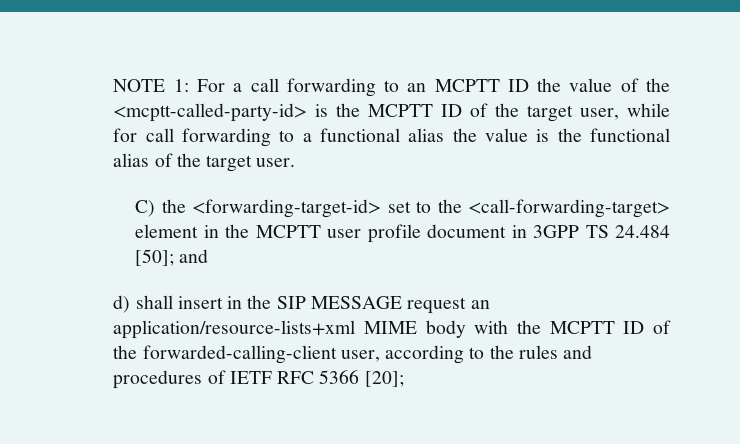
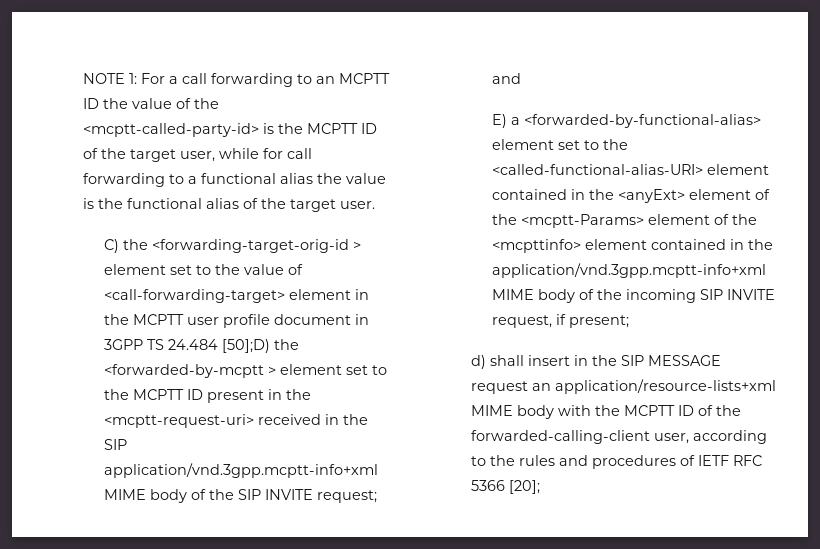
[192,199,462,218] <forwarding-target-id> set to the -> [151,239,361,253] [103,264,303,275] <forwarding-target-orig-id > element set to the value of
[135,249,209,266] [50]; and -> [221,339,299,353] [103,364,387,378] [103,389,311,403] [103,414,368,428] [103,439,127,450] [103,463,378,478] [103,489,377,503] [491,73,521,84] [491,114,761,128] [491,139,628,150] [491,164,769,175] [491,189,770,203] [491,214,757,228] [491,239,773,253] [491,263,766,278] [491,289,775,303] [491,314,629,328] [50];D) the <forwarded-by-mcptt > element set to the MCPTT ID present in the <mcptt-request-uri> received in the SIP application/vnd.3gpp.mcptt-info+xml MIME body of the SIP INVITE request; and // E) a <forwarded-by-functional-alias> element set to the <called-functional-alias-URI> element contained in the <anyExt> element of the <mcptt-Params> element of the <mcpttinfo> element contained in the application/vnd.3gpp.mcptt-info+xml MIME body of the incoming SIP INVITE request, if present;

